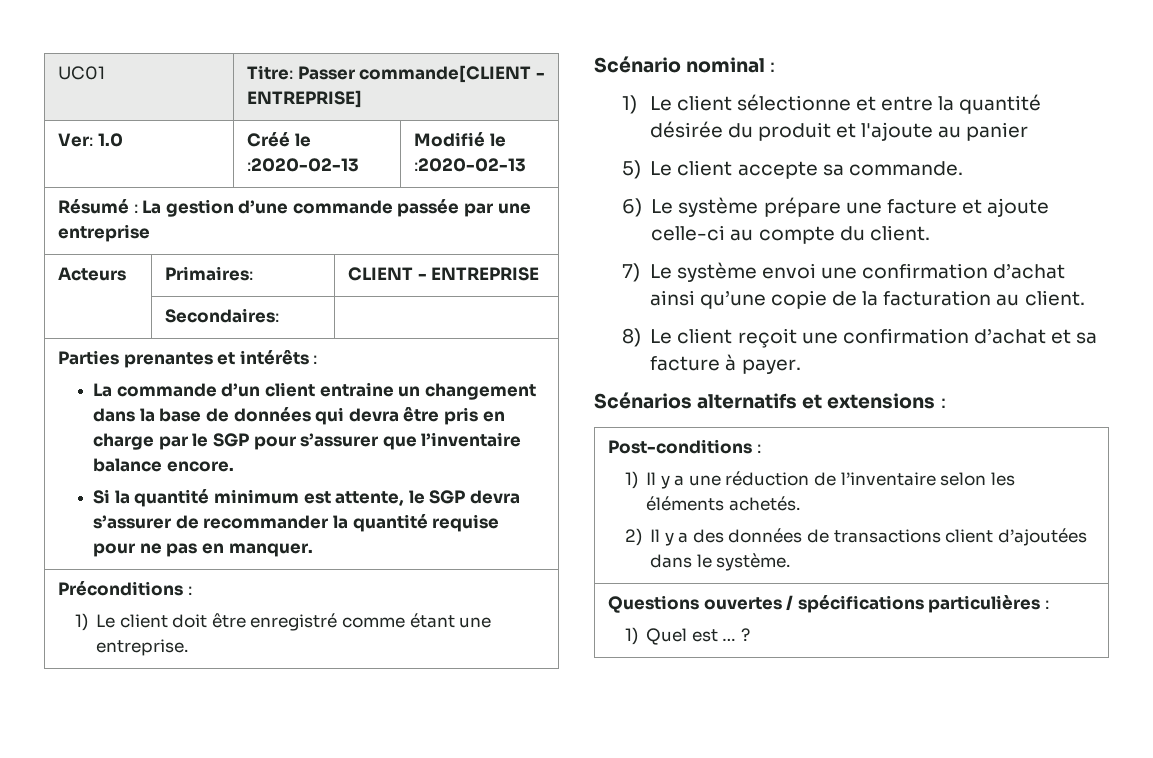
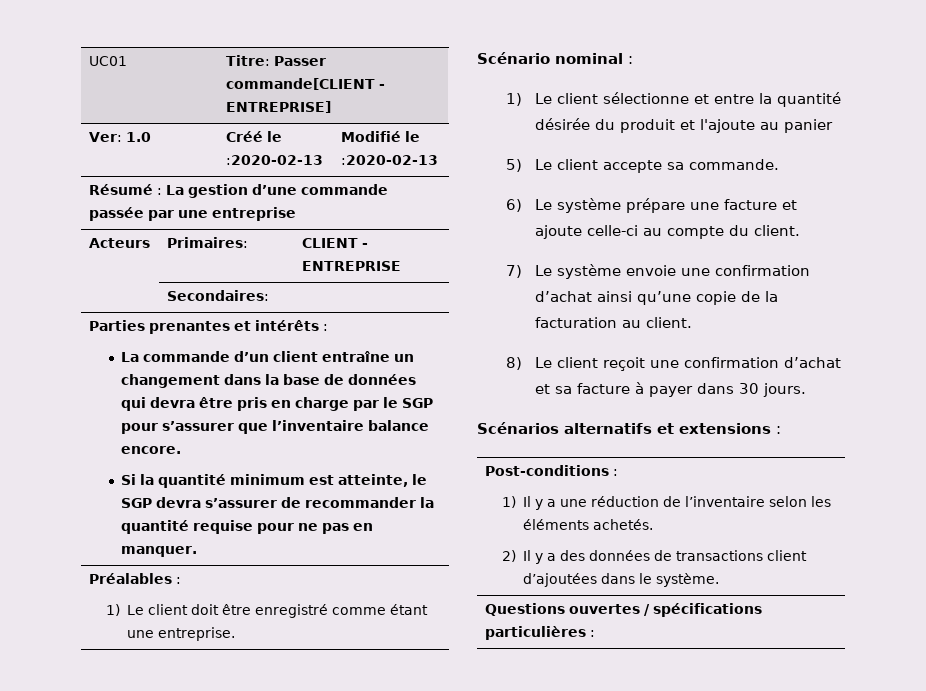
[319,382,394,397] entraine -> [321,351,390,362] entraîne
[335,491,405,506] attente, -> [337,474,408,487] atteinte,
[57,581,183,596] Préconditions -> [88,573,172,584] Préalables
[761,263,816,279] envoi -> [625,265,676,276] envoie
[741,359,801,374] payer. -> [648,383,806,397] payer dans 30 jours.
[624,627,750,645] // 1) Quel est … ? -> (595, 633) none

